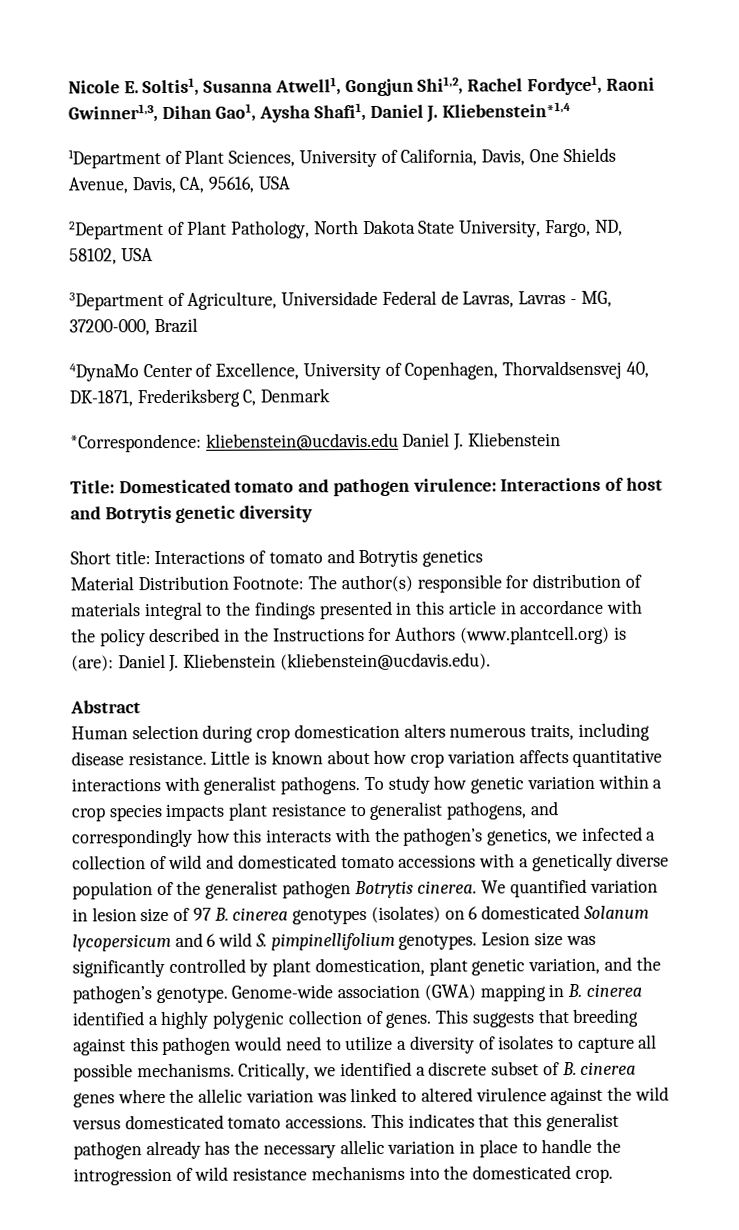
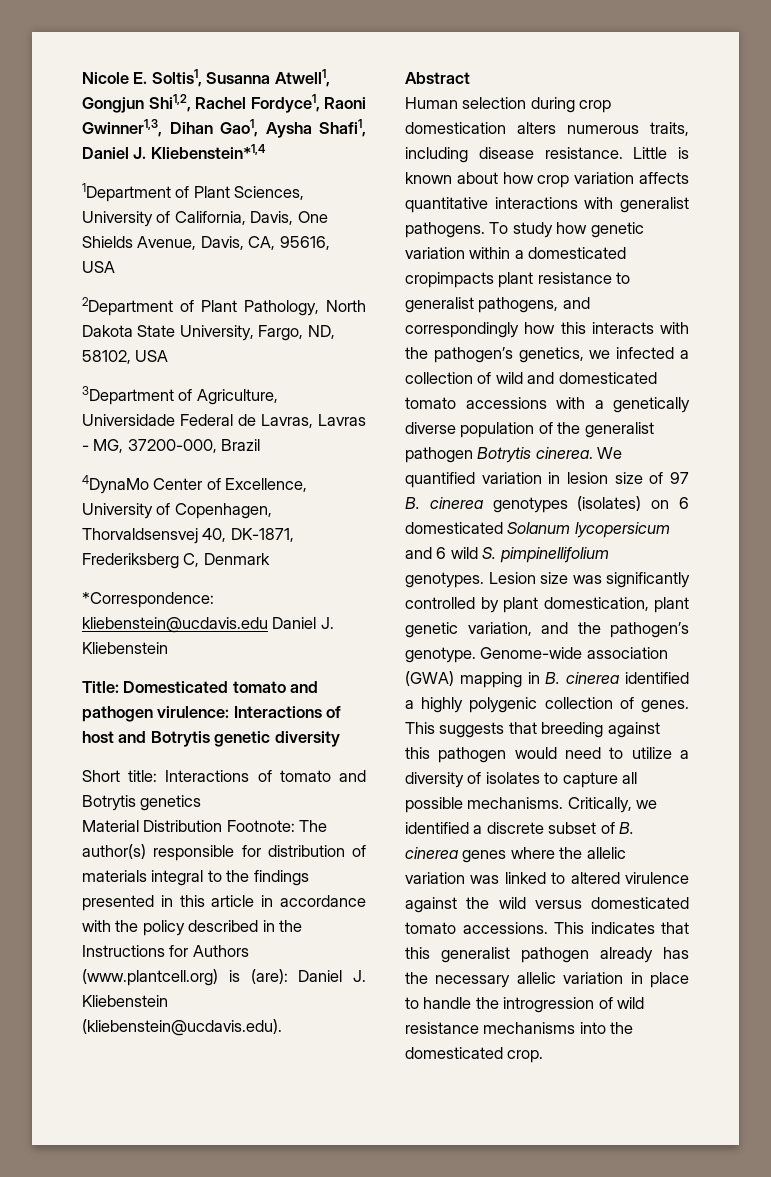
[71,803,226,822] crop species impacts -> [528,247,627,259] [405,272,494,288] domesticated cropimpacts

